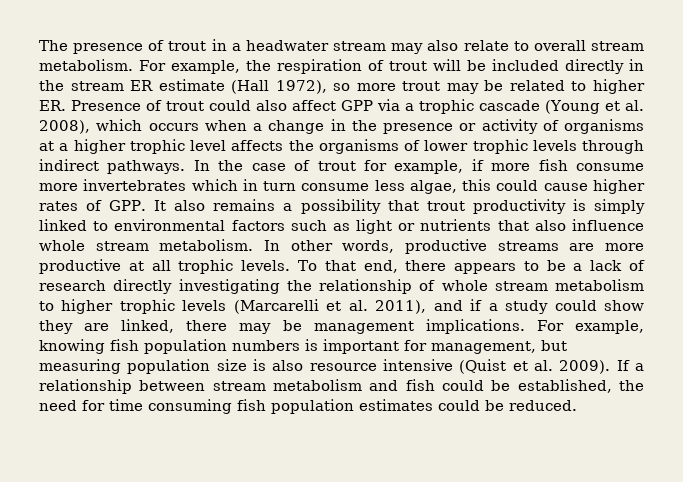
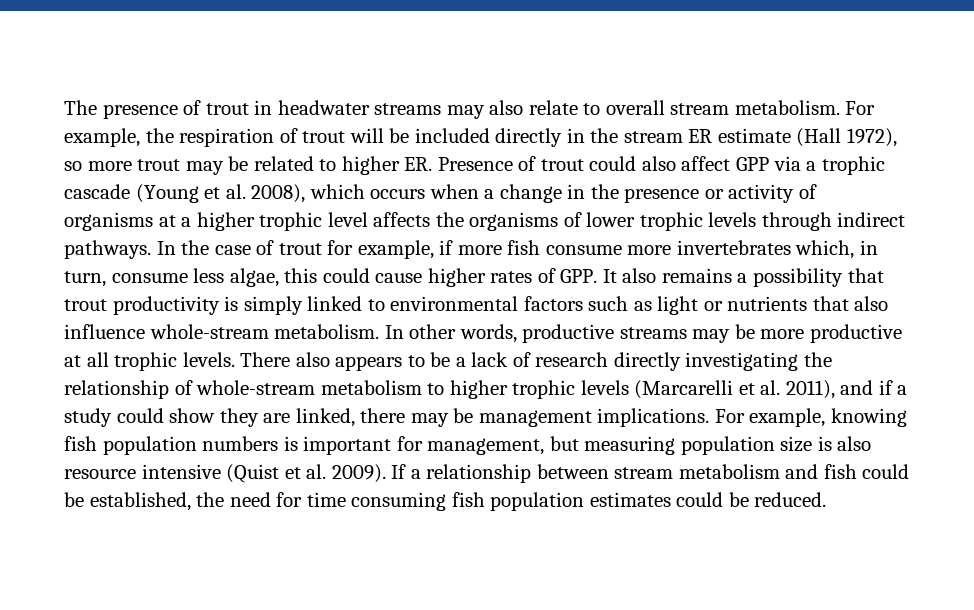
[231,40,387,51] a headwater stream -> [277,100,442,115] headwater streams
[191,179,297,191] which in turn -> [795,240,879,259] [64,271,106,287] which, in turn,
[39,240,149,251] whole stream -> [149,324,269,339] whole-stream
[569,243,595,251] are -> [692,324,755,343] may be
[297,260,447,273] To that end, there -> [240,352,330,367] There also
[441,280,548,291] whole stream -> [196,380,316,395] whole-stream

